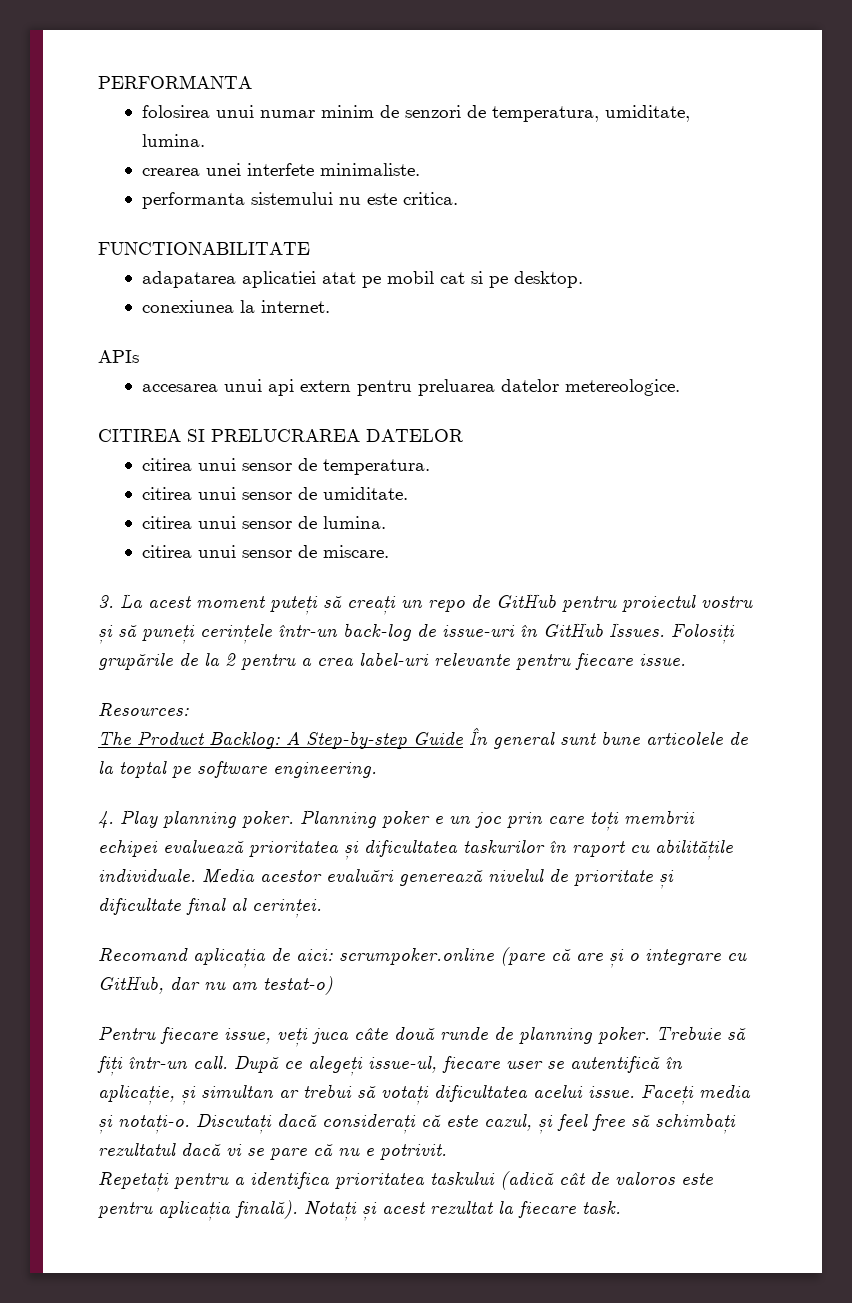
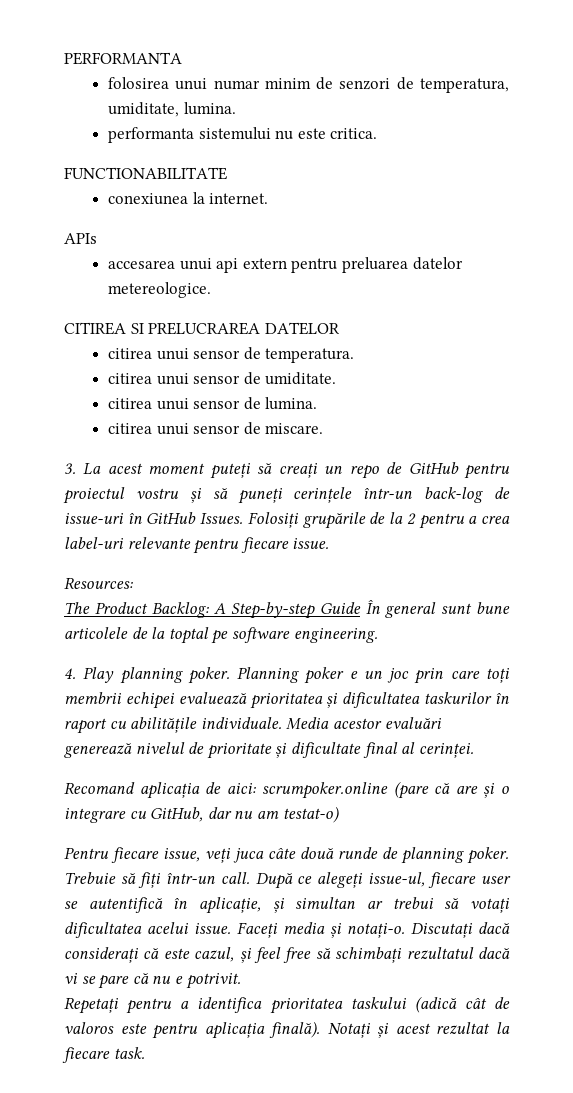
[142,163,421,176] // crearea unei interfete minimaliste. -> (236, 108) none
[142,271,584,288] // adapatarea aplicatiei atat pe mobil cat si pe desktop. -> (227, 173) none

